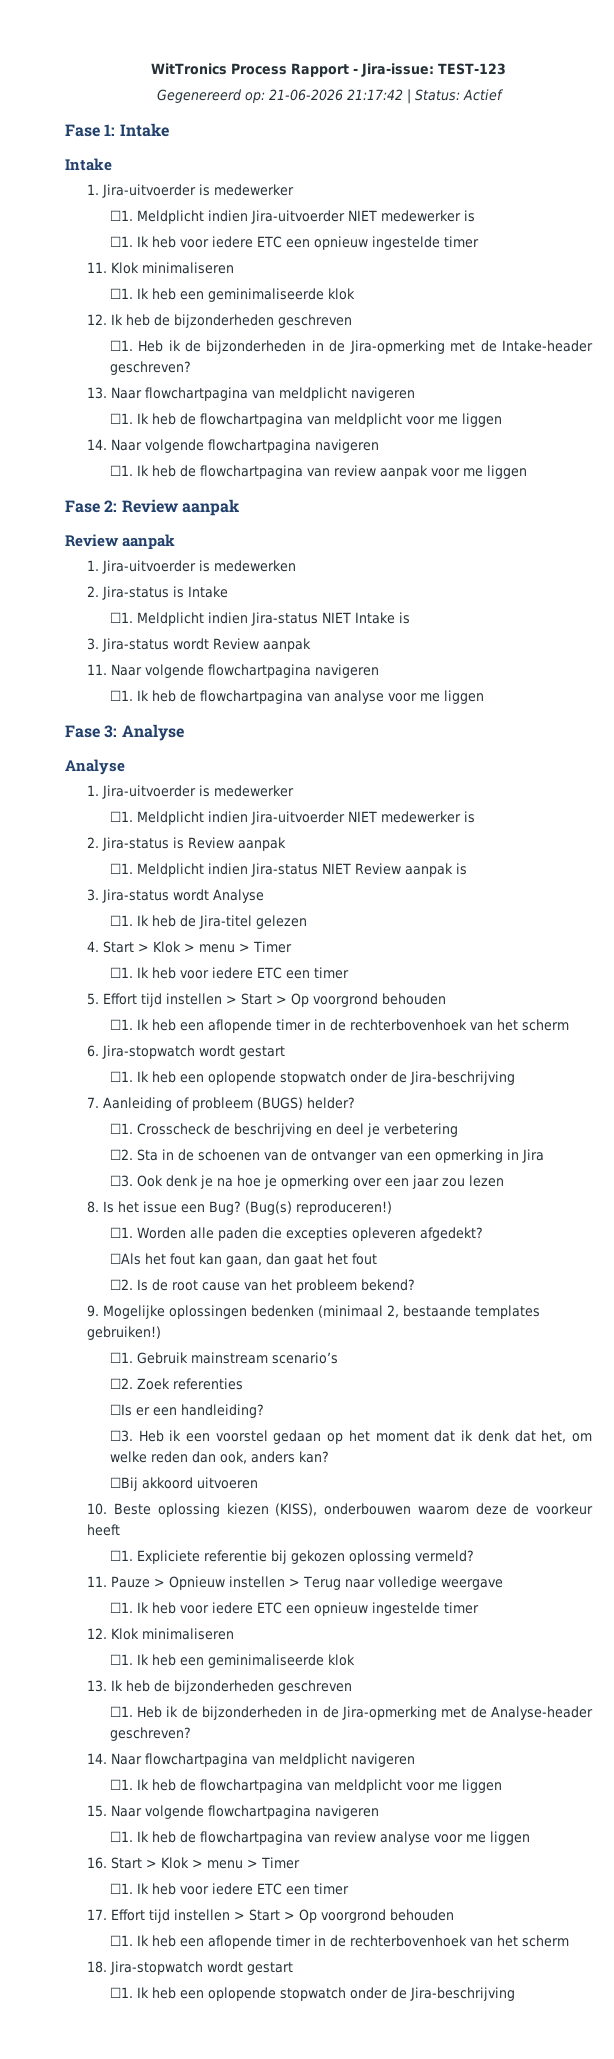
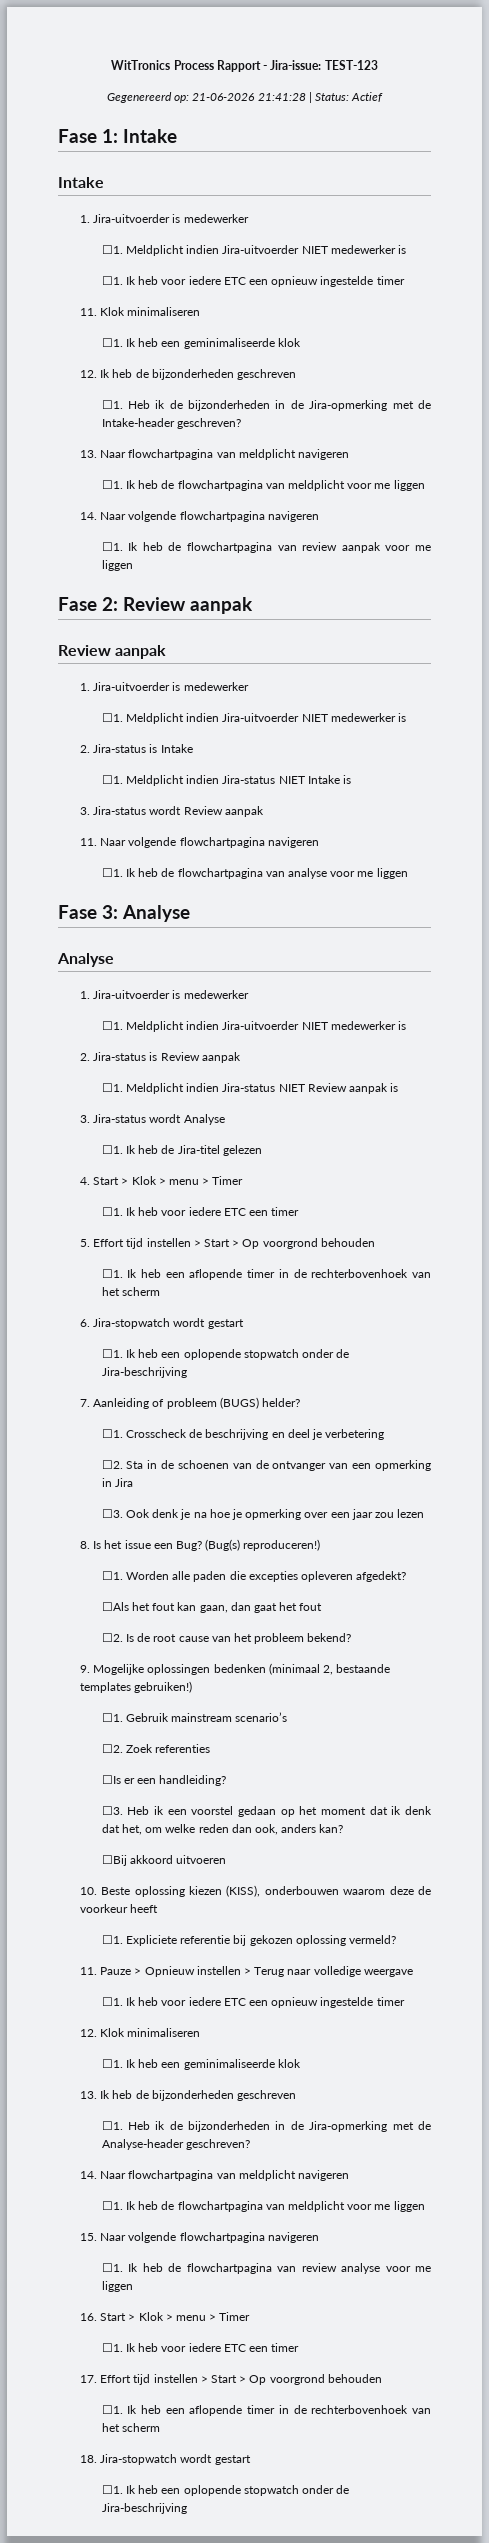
[346,89,403,100] 21:17:42 -> [257,93,306,101] 21:41:28
[214,560,297,572] medewerken -> [183,682,249,691] [101,713,406,724] medewerker // ☐1. Meldplicht indien Jira-uitvoerder NIET medewerker is

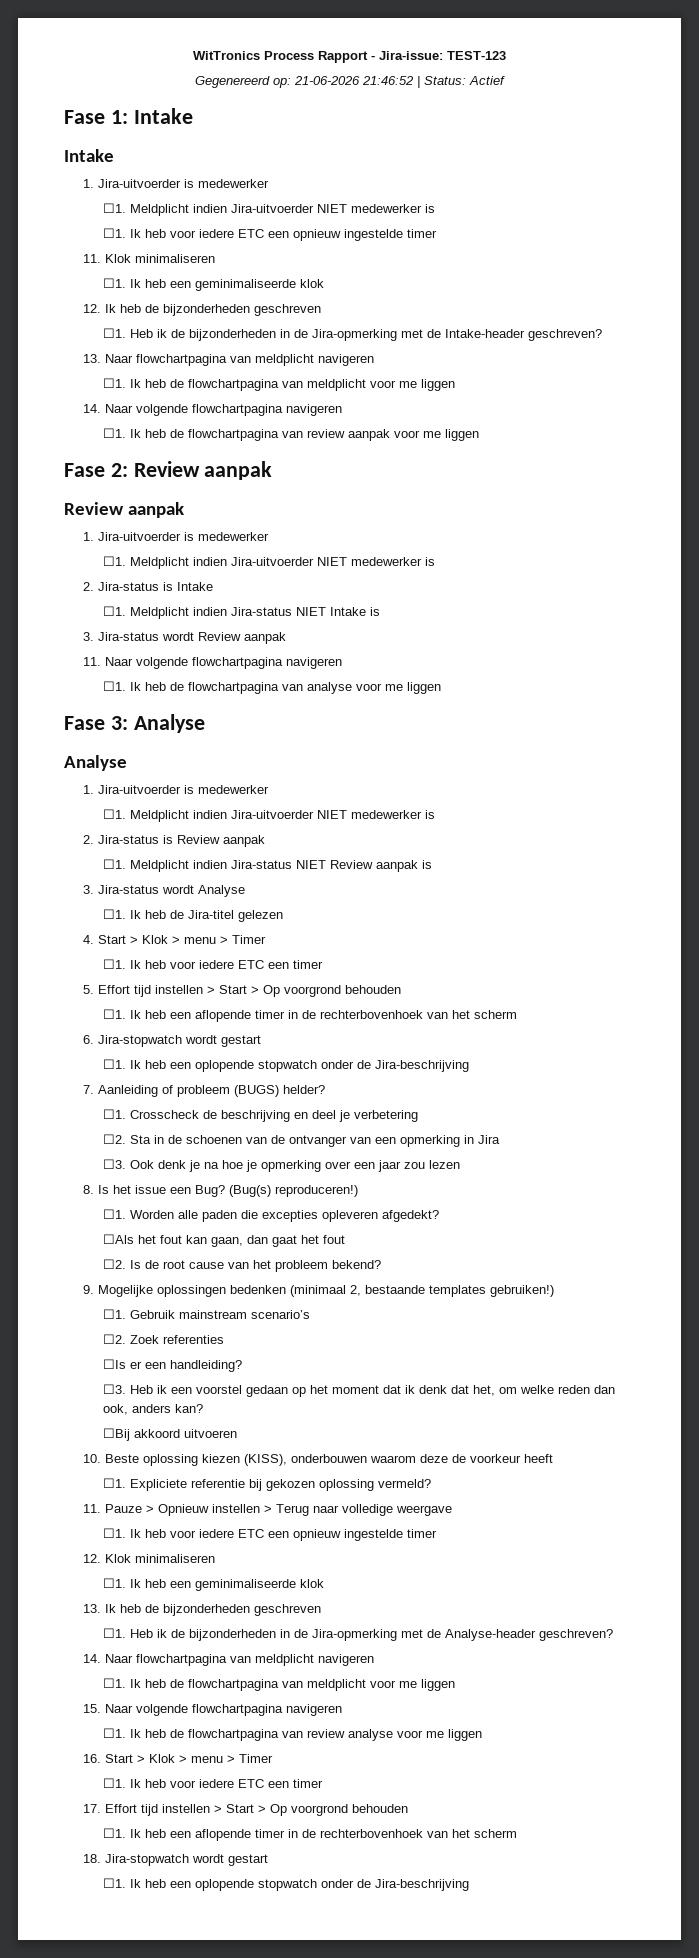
[257,93,306,101] 21:41:28 -> [362,76,414,85] 21:46:52

